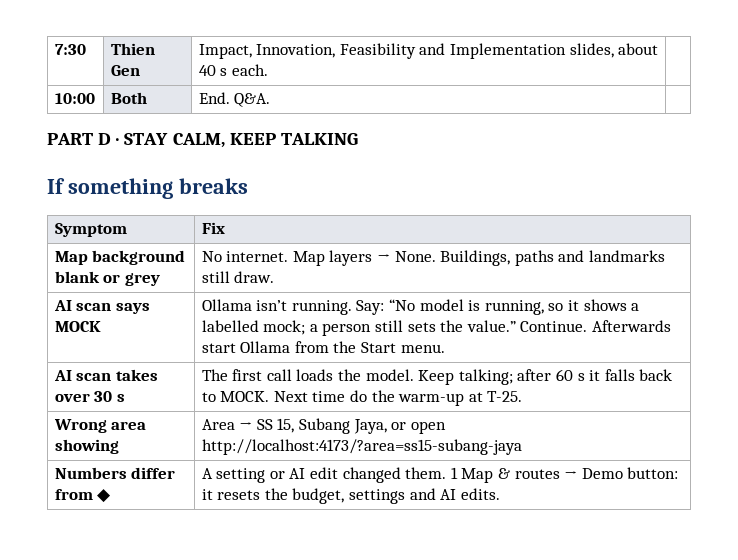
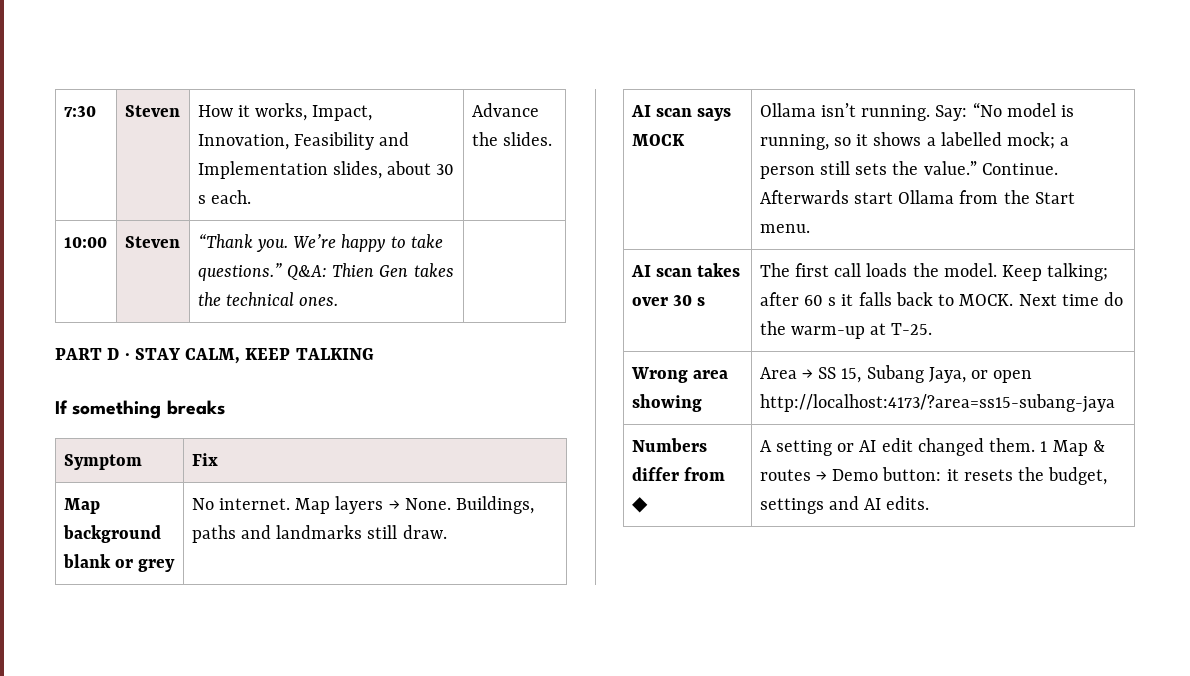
[110,43,155,55] [110,65,140,76] Thien Gen | -> [124,105,180,117] [197,103,308,121] Steven | How it works,
[198,65,216,76] 40 -> [436,164,455,175] 30
[54,93,95,104] [110,92,147,104] [198,92,271,107] // 10:00 | Both | End. Q&A. -> [471,103,539,117] [471,132,552,146] [63,237,107,248] [124,236,180,248] [197,234,443,252] [197,263,454,281] [197,292,339,306] Advance the slides. // 10:00 | Steven | “Thank you. We’re happy to take questions.” Q&A: Thien Gen takes the technical ones.

